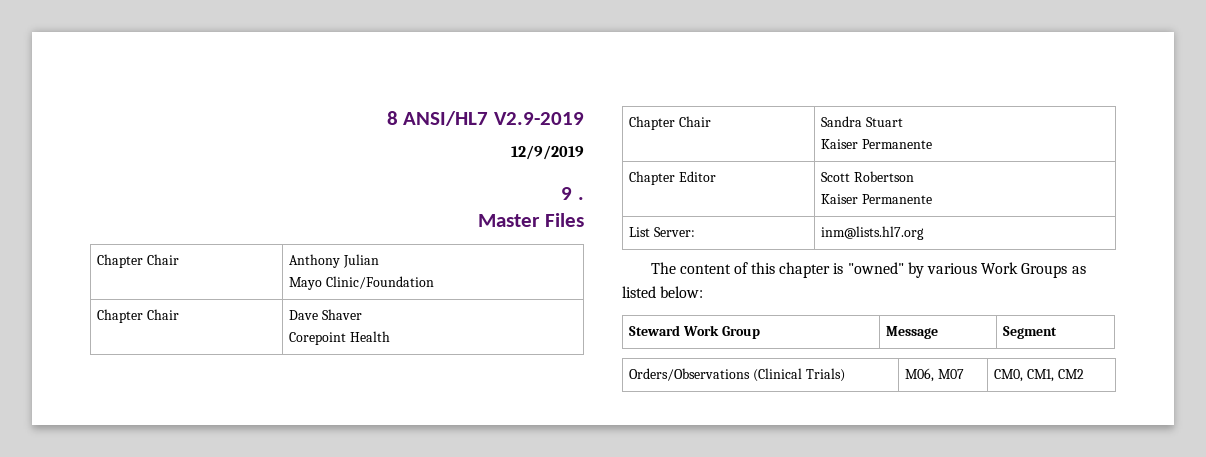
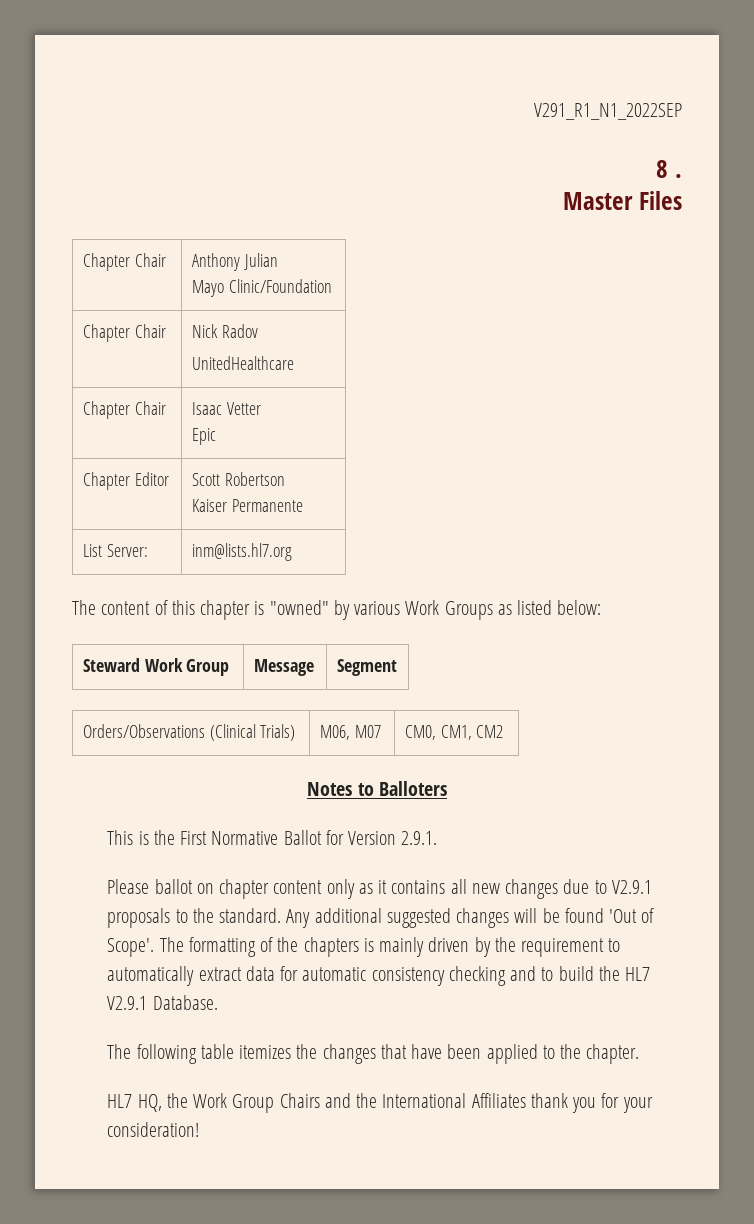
[386,111,584,126] [511,145,584,160] [561,187,573,200] 8 ANSI/HL7 V2.9-2019 // 12/9/2019 // 9 -> [534,103,682,120] [656,160,669,178] V291_R1_N1_2022SEP // 8
[289,309,362,320] [289,331,390,345] [629,116,711,130] [821,116,903,127] [821,139,932,149] Dave Shaver // Corepoint Health // Chapter Chair | Sandra Stuart // Kaiser Permanente -> [191,324,258,338] [191,356,294,370] [82,401,166,419] [191,402,261,415] [191,428,216,445] Nick Radov // UnitedHealthcare // Chapter Chair | Isaac Vetter // Epic
(1084, 374) none -> [307,781,447,796] [107,830,438,845] [107,879,652,899] [107,908,655,928] [107,937,621,957] [107,966,651,986] [107,995,218,1010] [107,1044,640,1064] [107,1093,653,1113] [107,1122,200,1137] // Notes to Balloters // This is the First Normative Ballot for Version 2.9.1. // Please ballot on chapter content only as it contains all new changes due to V2.9.1 proposals to the standard. Any additional suggested changes will be found 'Out of Scope'. The formatting of the chapters is mainly driven by the requirement to automatically extract data for automatic consistency checking and to build the HL7 V2.9.1 Database. // The following table itemizes the changes that have been applied to the chapter. // HL7 HQ, the Work Group Chairs and the International Affiliates thank you for your consideration!

